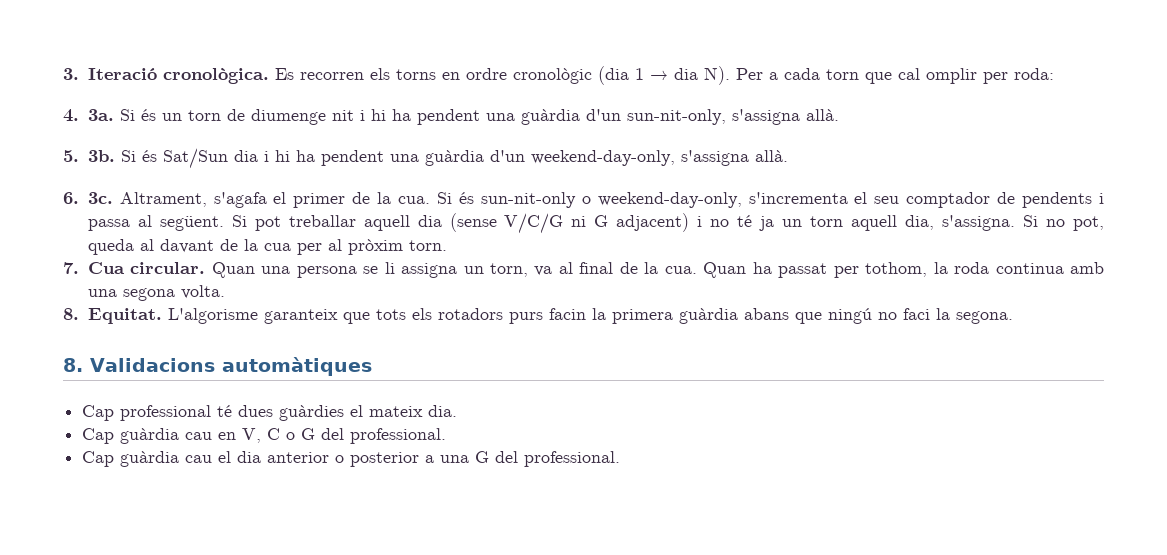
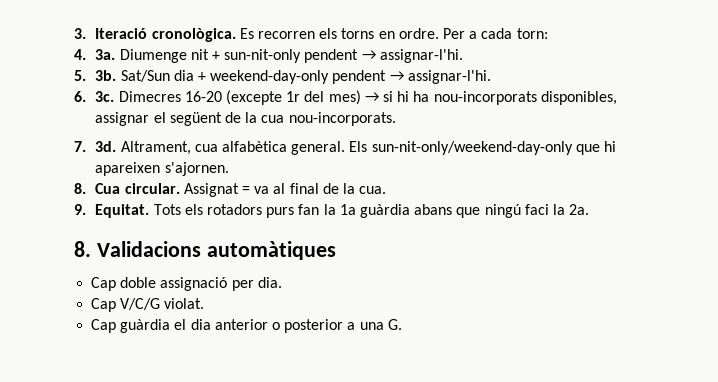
[465,66,1054,85] [63,109,839,125] [63,148,788,169] [63,192,1104,208] [87,213,1104,234] [87,239,447,255] [63,262,528,278] ordre cronològic (dia 1 → dia N). Per a cada torn que cal omplir per roda: // 4. 3a. Si és un torn de diumenge nit i hi ha pendent una guàrdia d'un sun-nit-only, s'assigna allà. // 5. 3b. Si és Sat/Sun dia i hi ha pendent una guàrdia d'un weekend-day-only, s'assigna allà. // 6. 3c. Altrament, s'agafa el primer de la cua. Si és sun-nit-only o weekend-day-only, s'incrementa el seu comptador de pendents i passa al següent. Si pot treballar aquell dia (sense V/C/G ni G adjacent) i no té ja un torn aquell dia, s'assigna. Si no pot, queda al davant de la cua per al pròxim torn. // 7. Cua circular. Quan una persona se li assigna un torn, -> [398,28,548,39] [74,49,463,63] [74,70,491,84] [74,90,617,105] [95,112,396,126] [74,141,616,155] [95,162,229,176] [74,183,251,197] ordre. Per a cada torn: // 4. 3a. Diumenge nit + sun-nit-only pendent → assignar-l'hi. // 5. 3b. Sat/Sun dia + weekend-day-only pendent → assignar-l'hi. // 6. 3c. Dimecres 16-20 (excepte 1r del mes) → si hi ha nou-incorporats disponibles, assignar el següent de la cua nou-incorporats. // 7. 3d. Altrament, cua alfabètica general. Els sun-nit-only/weekend-day-only que hi apareixen s'ajornen. // 8. Cua circular. Assignat =
[703,262,1104,278] [87,285,225,301] [63,308,673,324] Quan ha passat per tothom, la roda continua amb una segona volta. // 8. Equitat. L'algorisme garanteix que tots els rotadors purs facin la primera -> [74,204,356,218] // 9. Equitat. Tots els rotadors purs fan la 1a
[877,312,897,320] no -> (521, 211) none
[955,311,1013,324] segona. -> [569,204,590,215] 2a.
[120,405,458,421] [82,428,447,444] [82,451,213,467] professional té dues guàrdies el mateix dia. // Cap guàrdia cau en V, C o G del professional. // Cap guàrdia cau -> [120,277,282,291] [91,298,205,312] [91,319,171,333] doble assignació per dia. // Cap V/C/G violat. // Cap guàrdia
[475,451,621,467] G del professional. -> [387,319,402,330] G.

